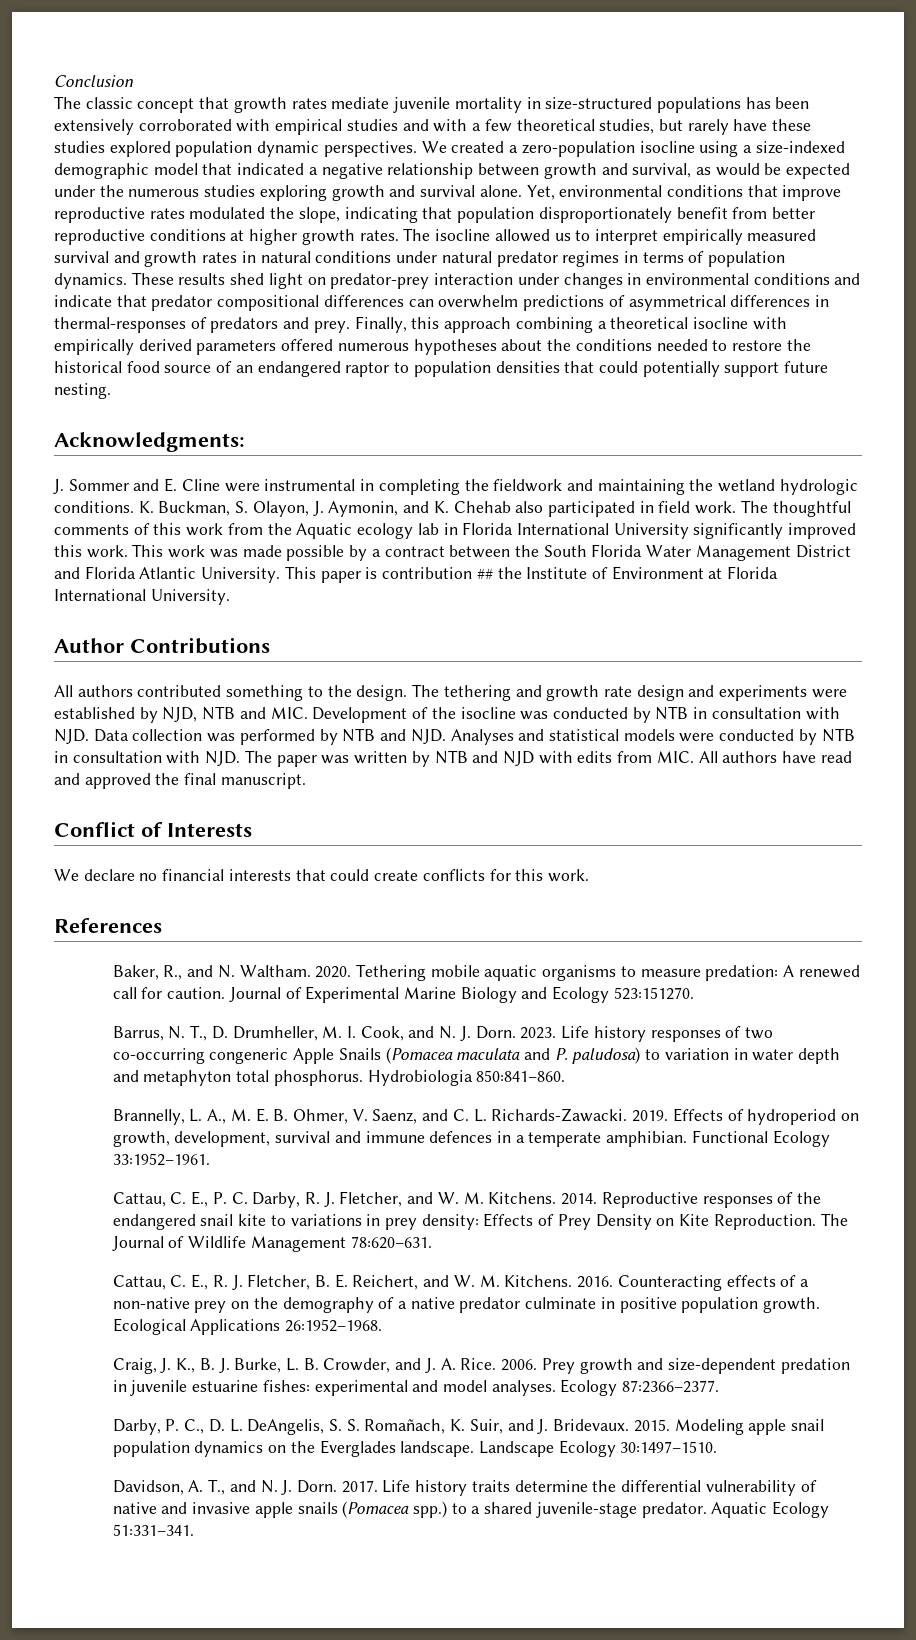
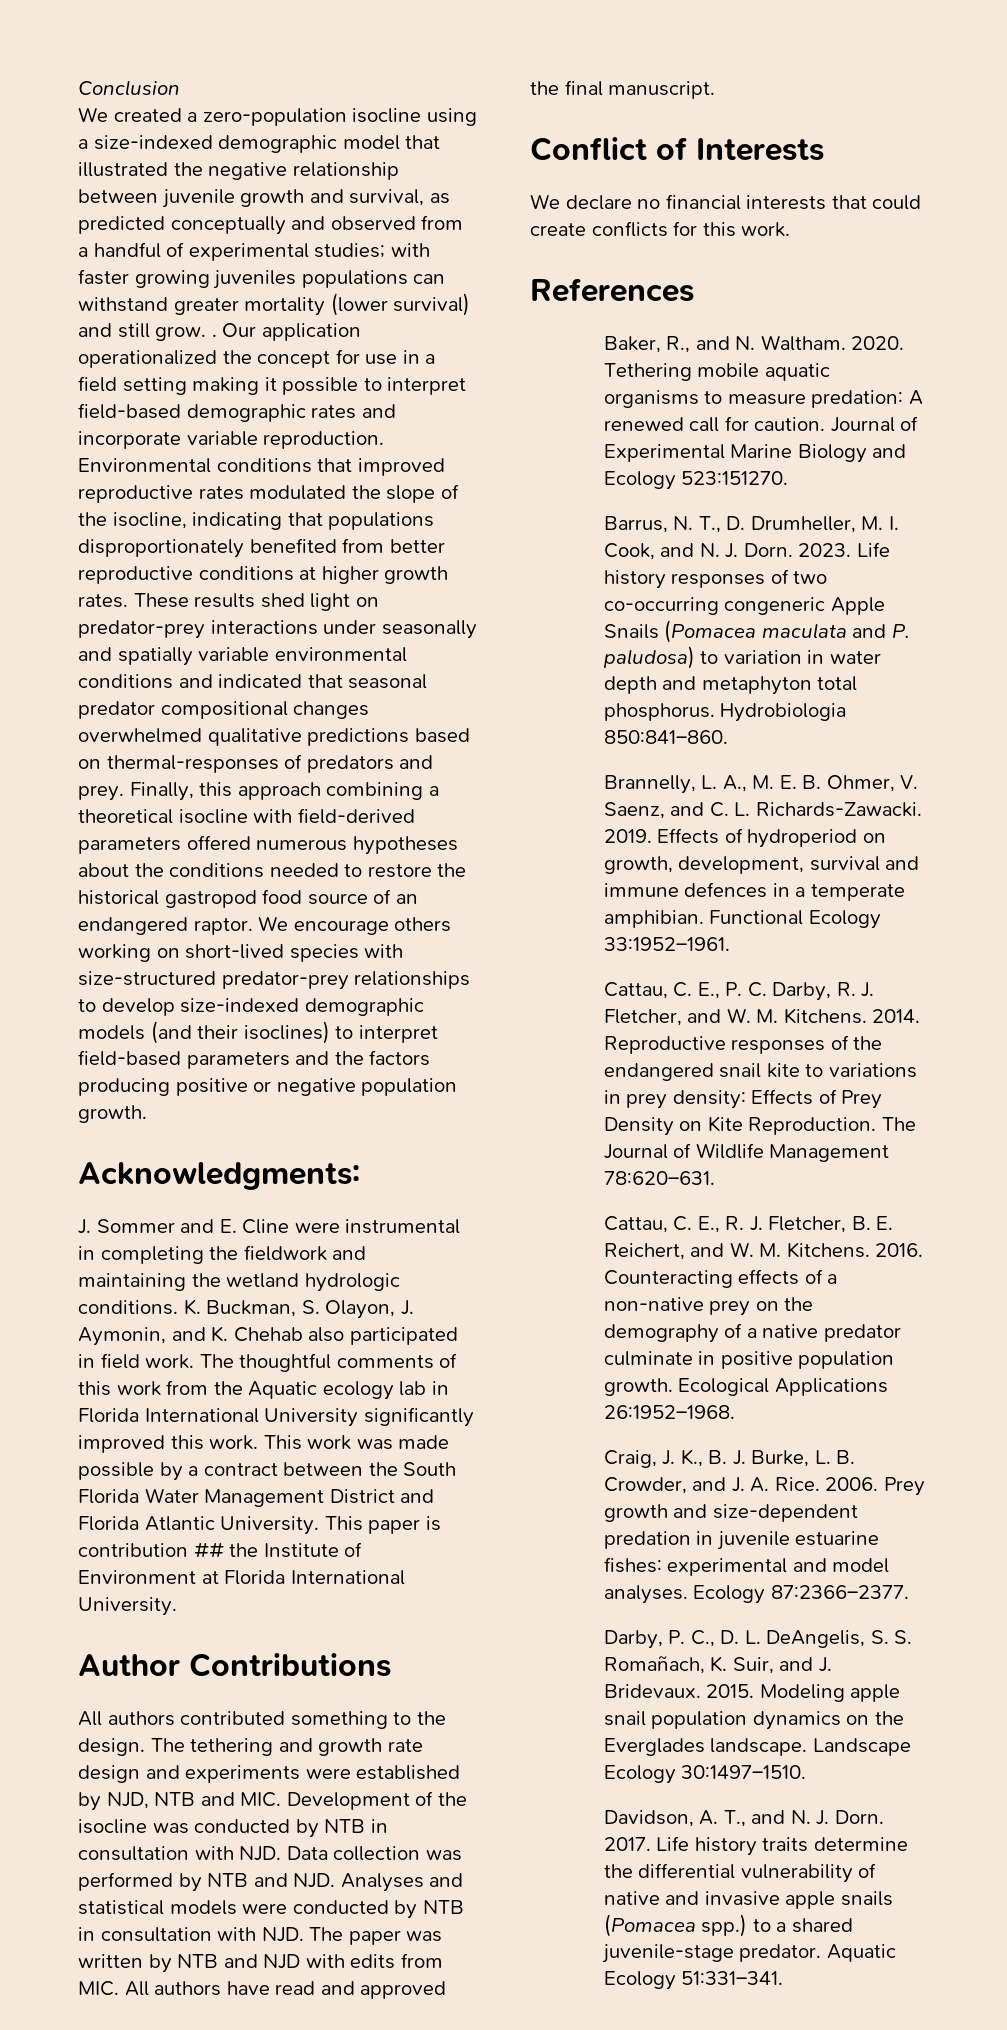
[54,96,810,113] [54,119,812,135] [54,141,417,157] The classic concept that growth rates mediate juvenile mortality in size-structured populations has been extensively corroborated with empirical studies and with a few theoretical studies, but rarely have these studies explored population dynamic perspectives. -> (180, 88) none
[237,163,318,175] indicated a -> [78,162,203,177] illustrated the
(540, 169) none -> [161,189,235,208] juvenile
[715,163,851,179] [54,185,663,201] would be expected under the numerous studies exploring growth and survival alone. Yet, environmental -> [78,215,464,235] [78,242,430,261] [78,269,446,289] [78,293,471,316] [78,323,361,341] [78,349,436,368] [78,376,467,395] [78,403,396,422] [78,431,385,449] [78,458,211,473] predicted conceptually and observed from a handful of experimental studies; with faster growing juveniles populations can withstand greater mortality (lower survival) and still grow. . Our application operationalized the concept for use in a field setting making it possible to interpret field-based demographic rates and incorporate variable reproduction. Environmental
[782,185,842,201] improve -> [357,458,445,476] improved
[298,207,728,223] slope, indicating that population disproportionately benefit -> [386,484,459,503] [78,512,435,530] [78,538,337,558] slope of the isocline, indicating that populations disproportionately benefited
[403,228,817,245] [54,251,786,267] [54,273,127,289] The isocline allowed us to interpret empirically measured survival and growth rates in natural conditions under natural predator regimes in terms of population dynamics. -> (128, 601) none
[434,273,861,289] [54,295,829,311] interaction under changes in environmental conditions and indicate that predator compositional differences can overwhelm predictions of asymmetrical differences in -> [210,620,477,639] [78,647,407,666] [78,674,428,689] [78,701,370,719] [78,728,470,746] [78,759,101,769] interactions under seasonally and spatially variable environmental conditions and indicated that seasonal predator compositional changes overwhelmed qualitative predictions based on
[54,339,192,355] empirically derived -> [297,808,415,824] field-derived
(122, 367) none -> [164,890,257,908] gastropod
[345,361,829,377] [54,383,111,399] raptor to population densities that could potentially support future nesting. -> [193,916,452,935] [78,944,404,962] [78,971,471,990] [78,998,424,1016] [78,1021,438,1044] [78,1050,431,1069] [78,1078,458,1096] [78,1105,147,1123] raptor. We encourage others working on short-lived species with size-structured predator-prey relationships to develop size-indexed demographic models (and their isoclines) to interpret field-based parameters and the factors producing positive or negative population growth.

